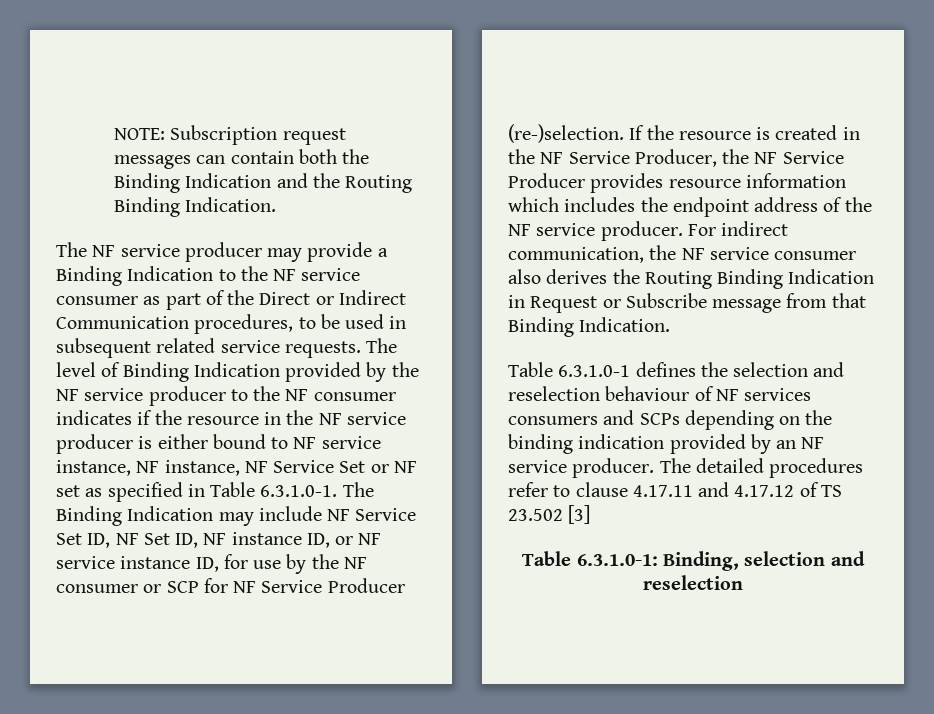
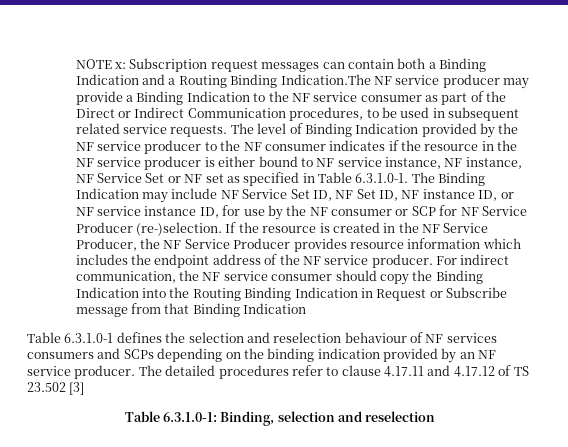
[114,128,166,140] NOTE: -> [75,59,127,69] NOTE x:
[342,149,370,164] the -> [428,62,436,69] a
[312,173,413,193] [114,197,277,217] [56,242,87,257] the Routing Binding Indication. // The -> [168,74,371,88] a Routing Binding Indication.The
[508,269,608,284] also derives -> [335,270,483,285] [75,287,167,298] should copy the Binding Indication into
[579,317,671,332] Indication. -> [243,303,307,314] Indication

